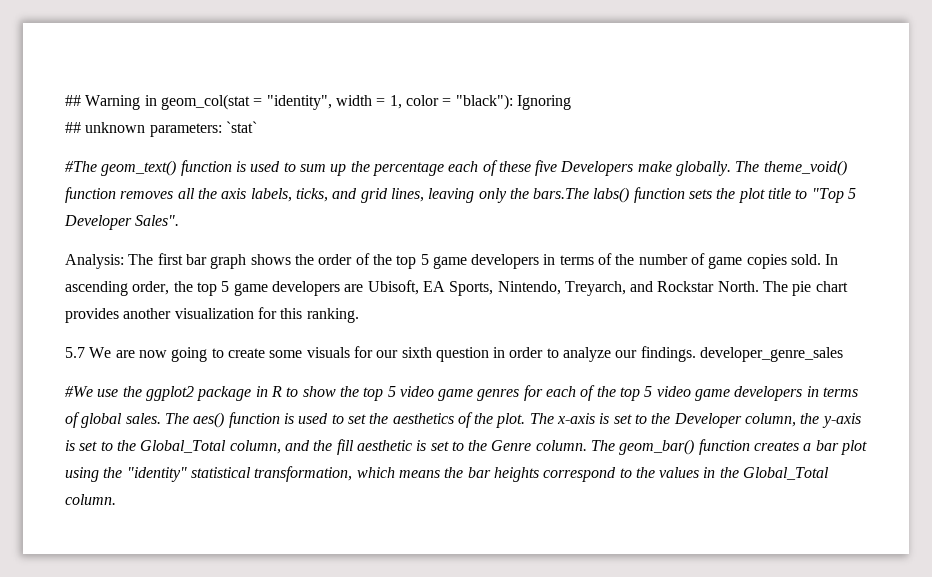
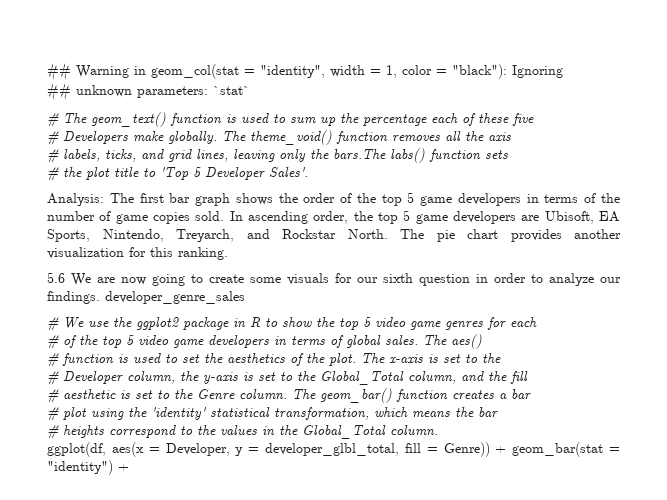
[65,161,97,172] #The -> [47,113,87,127] # The
(558, 168) none -> [47,131,59,145] // #
(247, 193) none -> [47,149,59,163] // #
(713, 194) none -> [47,167,59,181] // #
[811,188,844,203] "Top -> [160,167,189,180] 'Top
[135,215,180,226] Sales". -> [269,167,308,177] Sales'.
[65,347,85,358] 5.7 -> [47,272,65,283] 5.6
[65,386,93,397] #We -> [47,317,84,331] # We
(577, 391) none -> [47,335,59,349] // #
(225, 420) none -> [47,353,59,367] // #
(671, 418) none -> [47,371,59,385] // #
(354, 447) none -> [47,389,59,403] // #
(839, 445) none -> [47,407,59,421] // #
[126,467,187,482] "identity" -> [151,407,207,420] 'identity'
(491, 472) none -> [47,425,59,439] // #
(116, 499) none -> [47,442,620,457] [47,460,129,475] // ggplot(df, aes(x = Developer, y = developer_glbl_total, fill = Genre)) + geom_bar(stat = "identity") +

